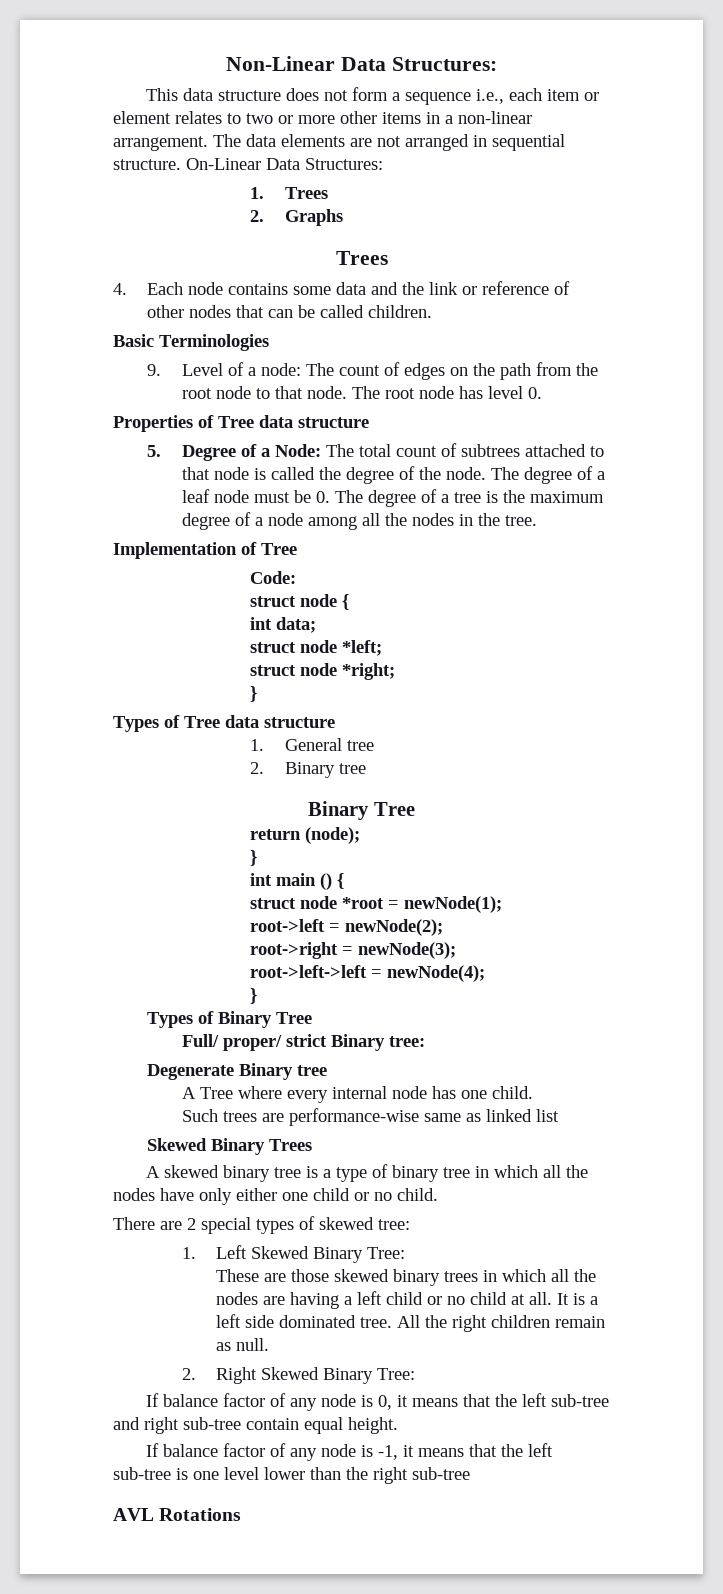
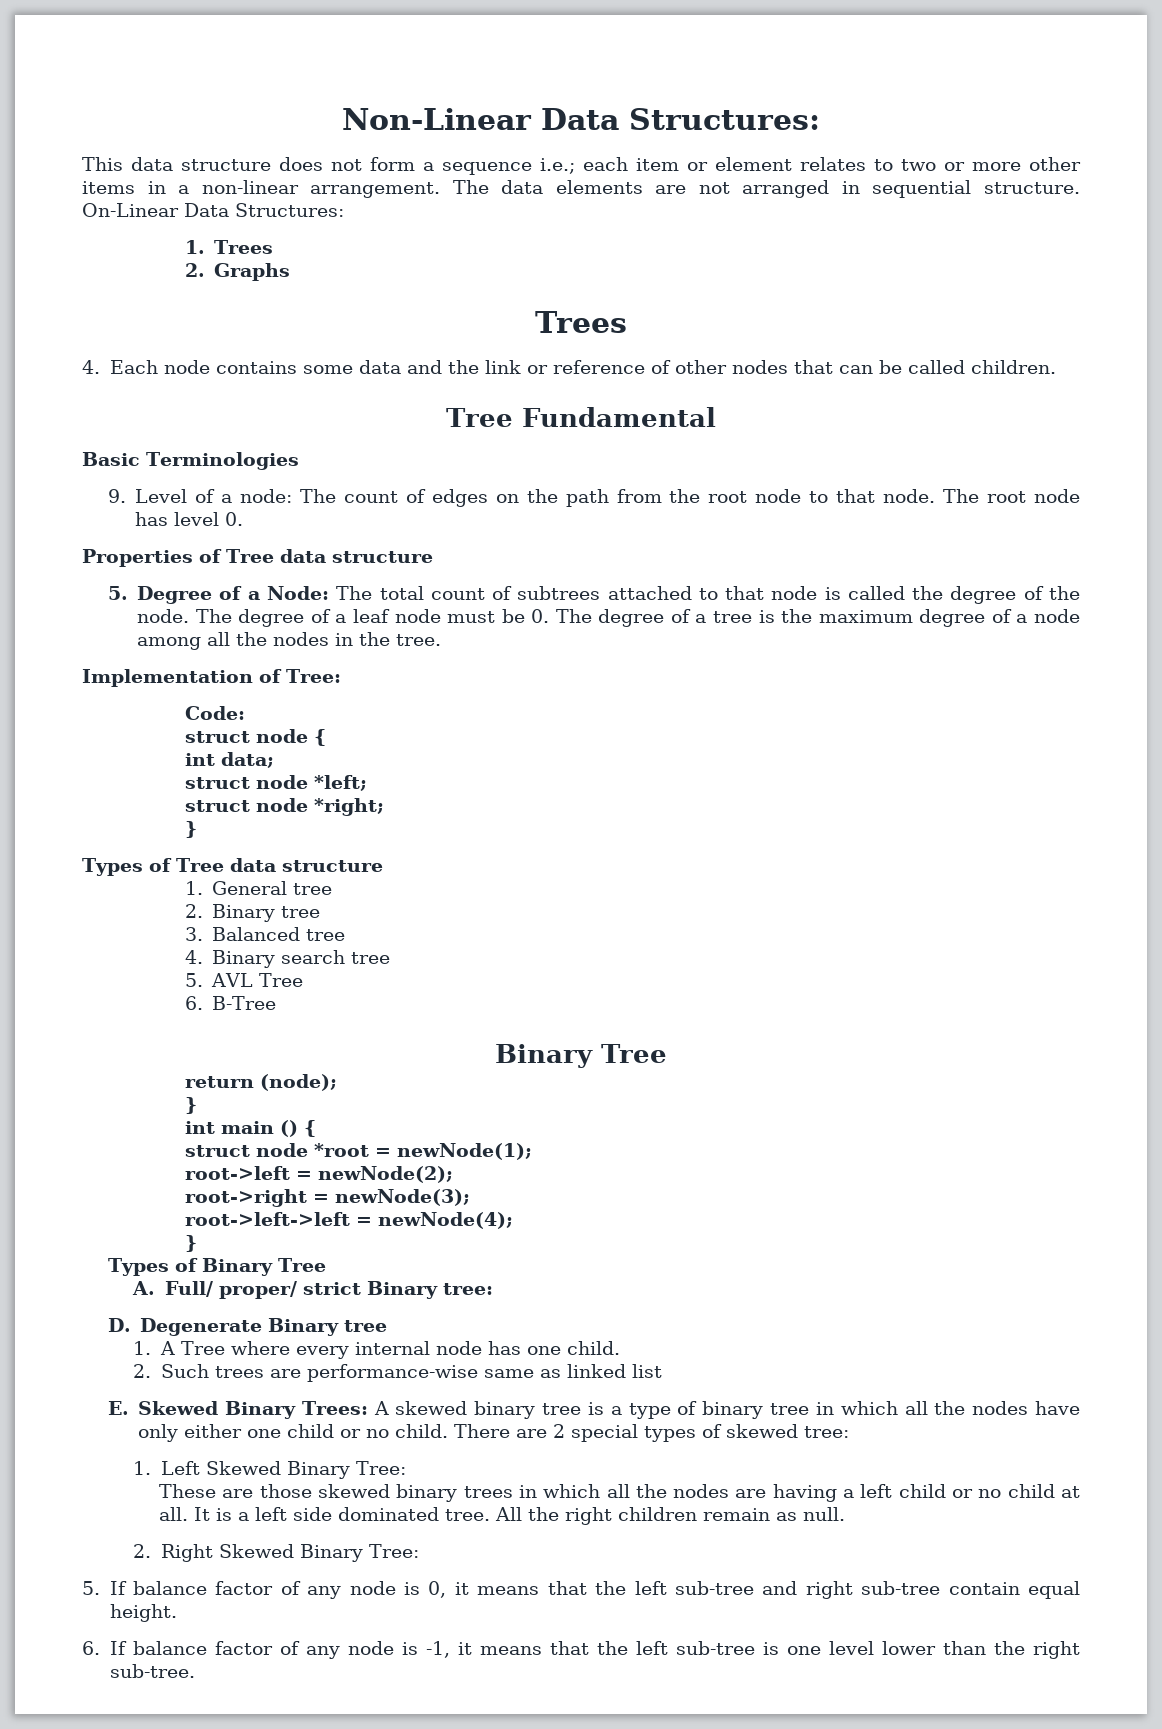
[475,89,504,104] i.e., -> [540,158,575,174] i.e.;
(433, 311) none -> [446,407,716,427] // Tree Fundamental
[261,543,297,555] Tree -> [286,669,341,683] Tree:
(366, 768) none -> [184,927,346,941] [184,950,391,968] [184,973,304,987] [184,996,277,1010] // 3. Balanced tree // 4. Binary search tree // 5. AVL Tree // 6. B-Tree
(313, 1018) none -> [132,1281,156,1295] A.
(425, 1041) none -> [107,1318,131,1332] D.
(328, 1070) none -> [133,1341,152,1355] 1.
(533, 1092) none -> [133,1364,152,1378] 2.
[147,1138,313,1155] Skewed Binary Trees // -> [107,1401,368,1419] E. Skewed Binary Trees:
(438, 1194) // -> (449, 1431) none
(415, 1374) none -> [82,1581,100,1595] 5.
(398, 1425) none -> [82,1641,100,1655] 6.
[412,1467,470,1480] [113,1508,242,1521] sub-tree // AVL Rotations -> [109,1664,195,1678] sub-tree.

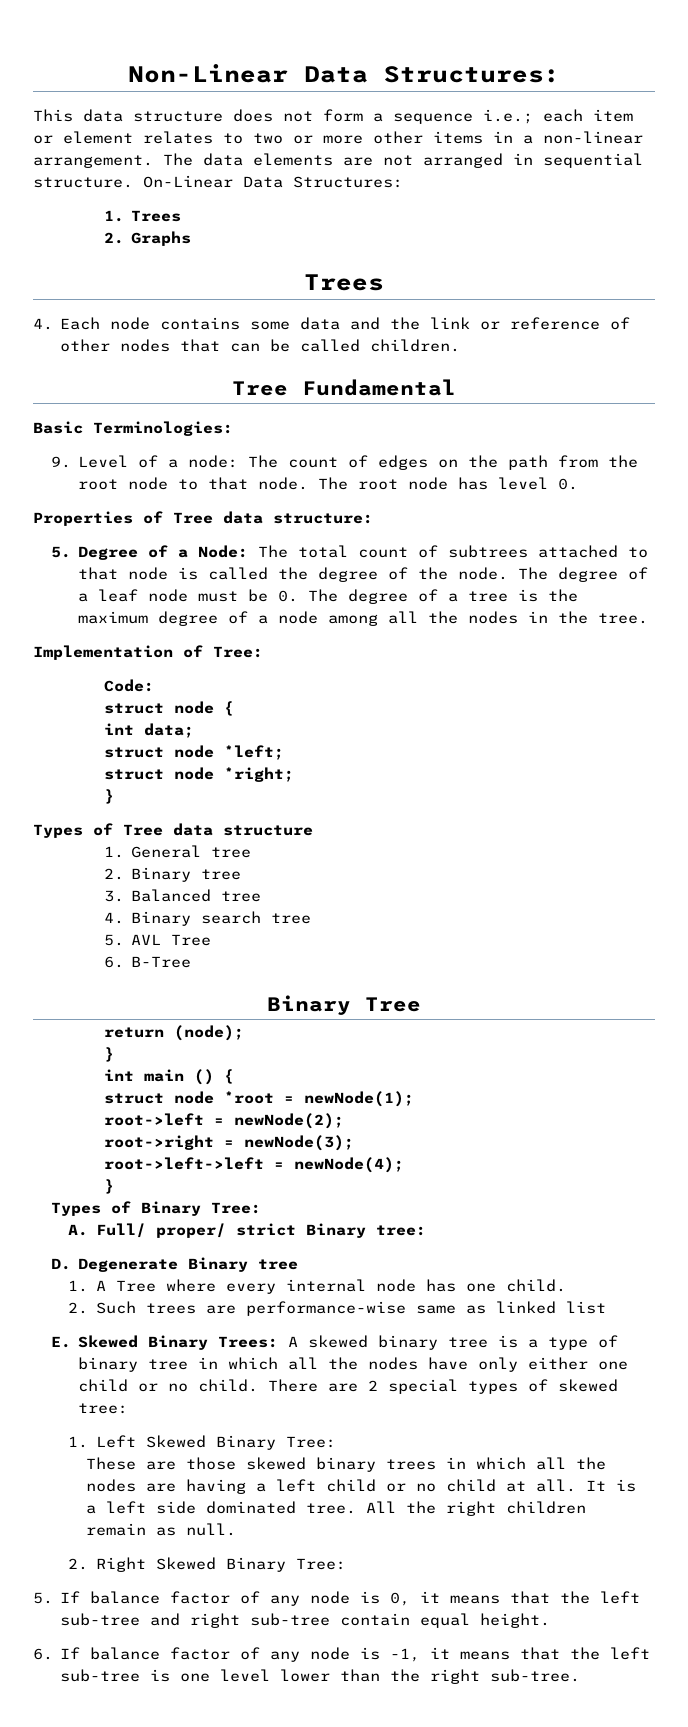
[146,452,299,470] Terminologies -> [93,421,233,436] Terminologies:
[331,551,433,563] structure -> [273,513,373,524] structure:
[277,1258,326,1272] Tree -> [210,1202,261,1214] Tree:

